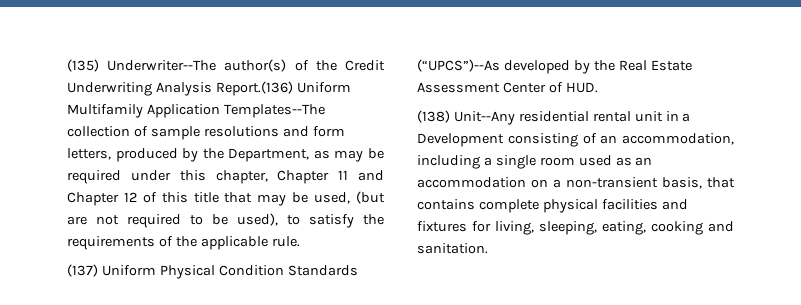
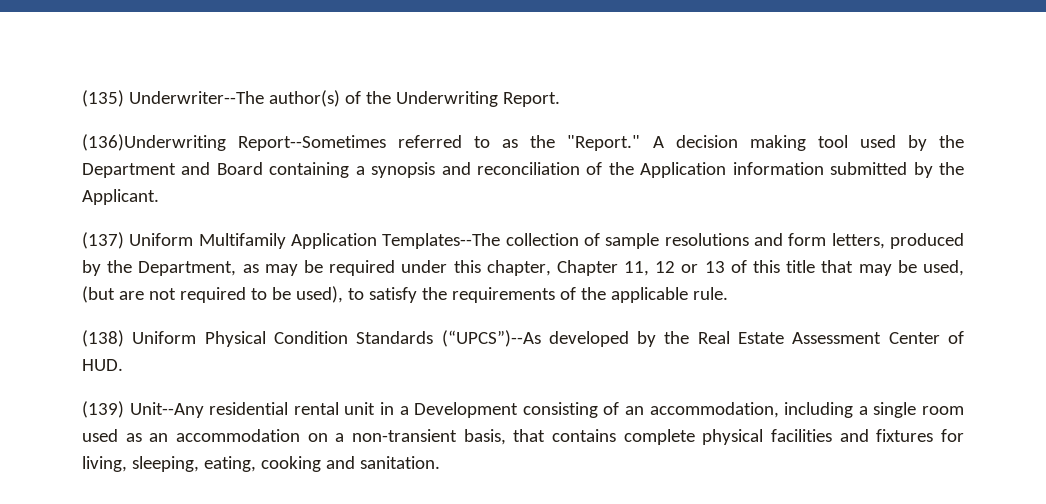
[344,60,385,71] [67,81,293,96] Credit Underwriting Analysis Report.(136) -> [395,91,560,107] [82,134,965,151] [82,162,965,178] [82,189,159,205] [82,232,124,249] Underwriting Report. // (136)Underwriting Report--Sometimes referred to as the "Report." A decision making tool used by the Department and Board containing a synopsis and reconciliation of the Application information submitted by the Applicant. // (137)
[338,170,384,181] [67,192,137,206] 11 and Chapter 12 -> [624,261,725,276] 11, 12 or 13
[67,264,98,277] (137) -> [82,330,124,347] (138)
[417,110,450,123] (138) -> [82,401,124,418] (139)

